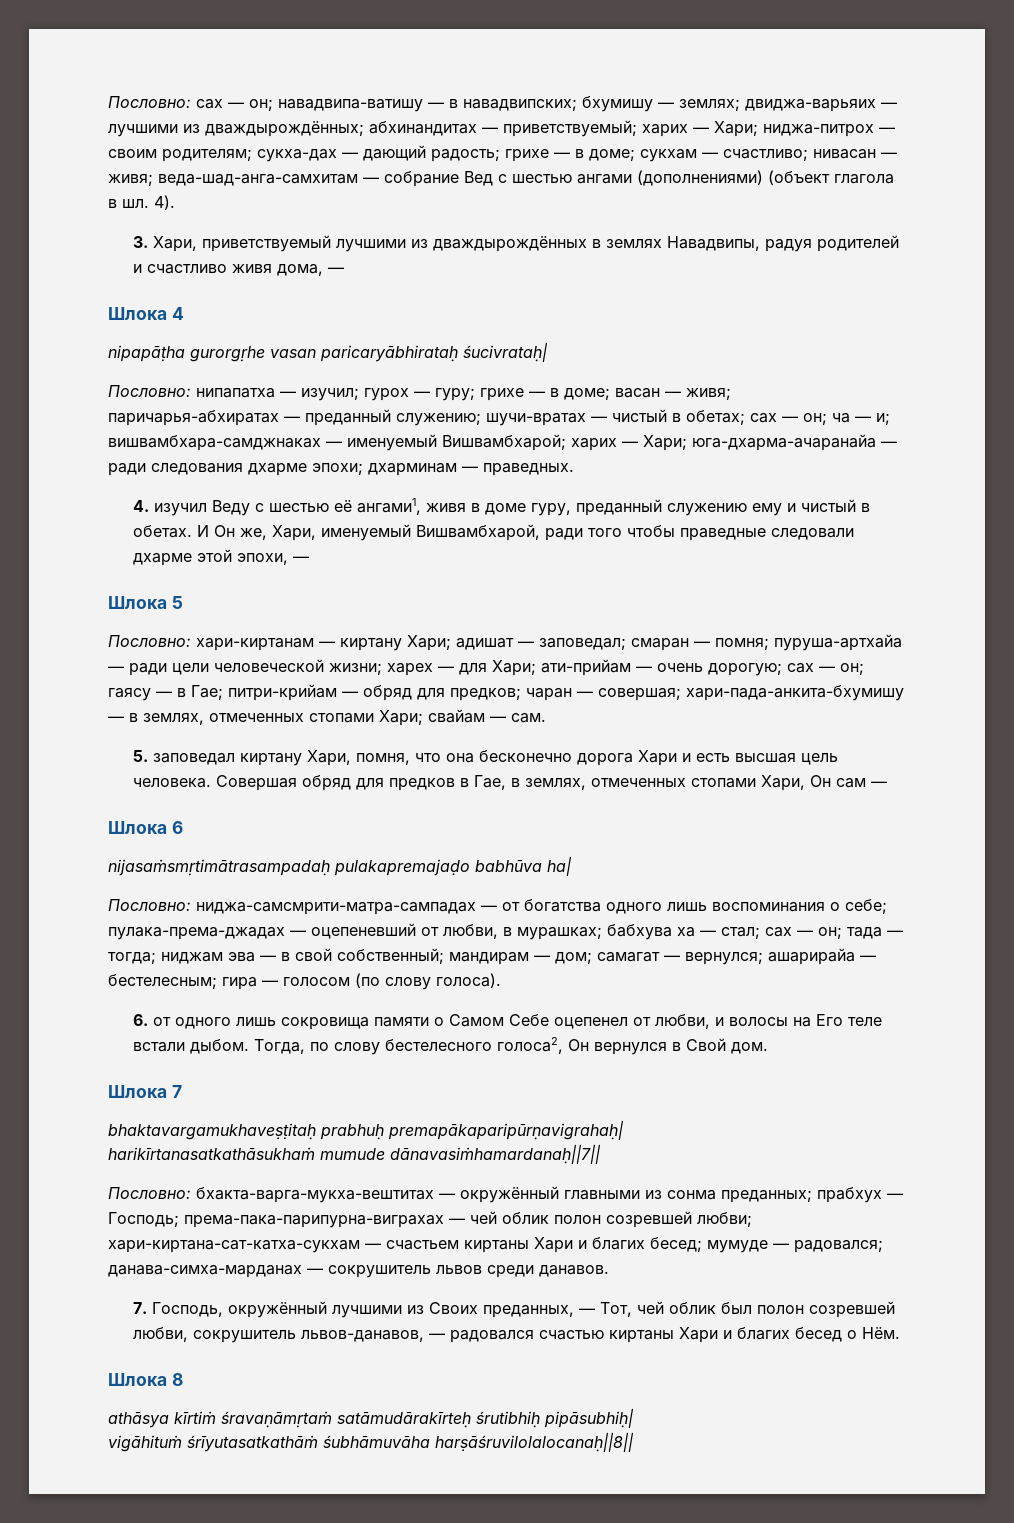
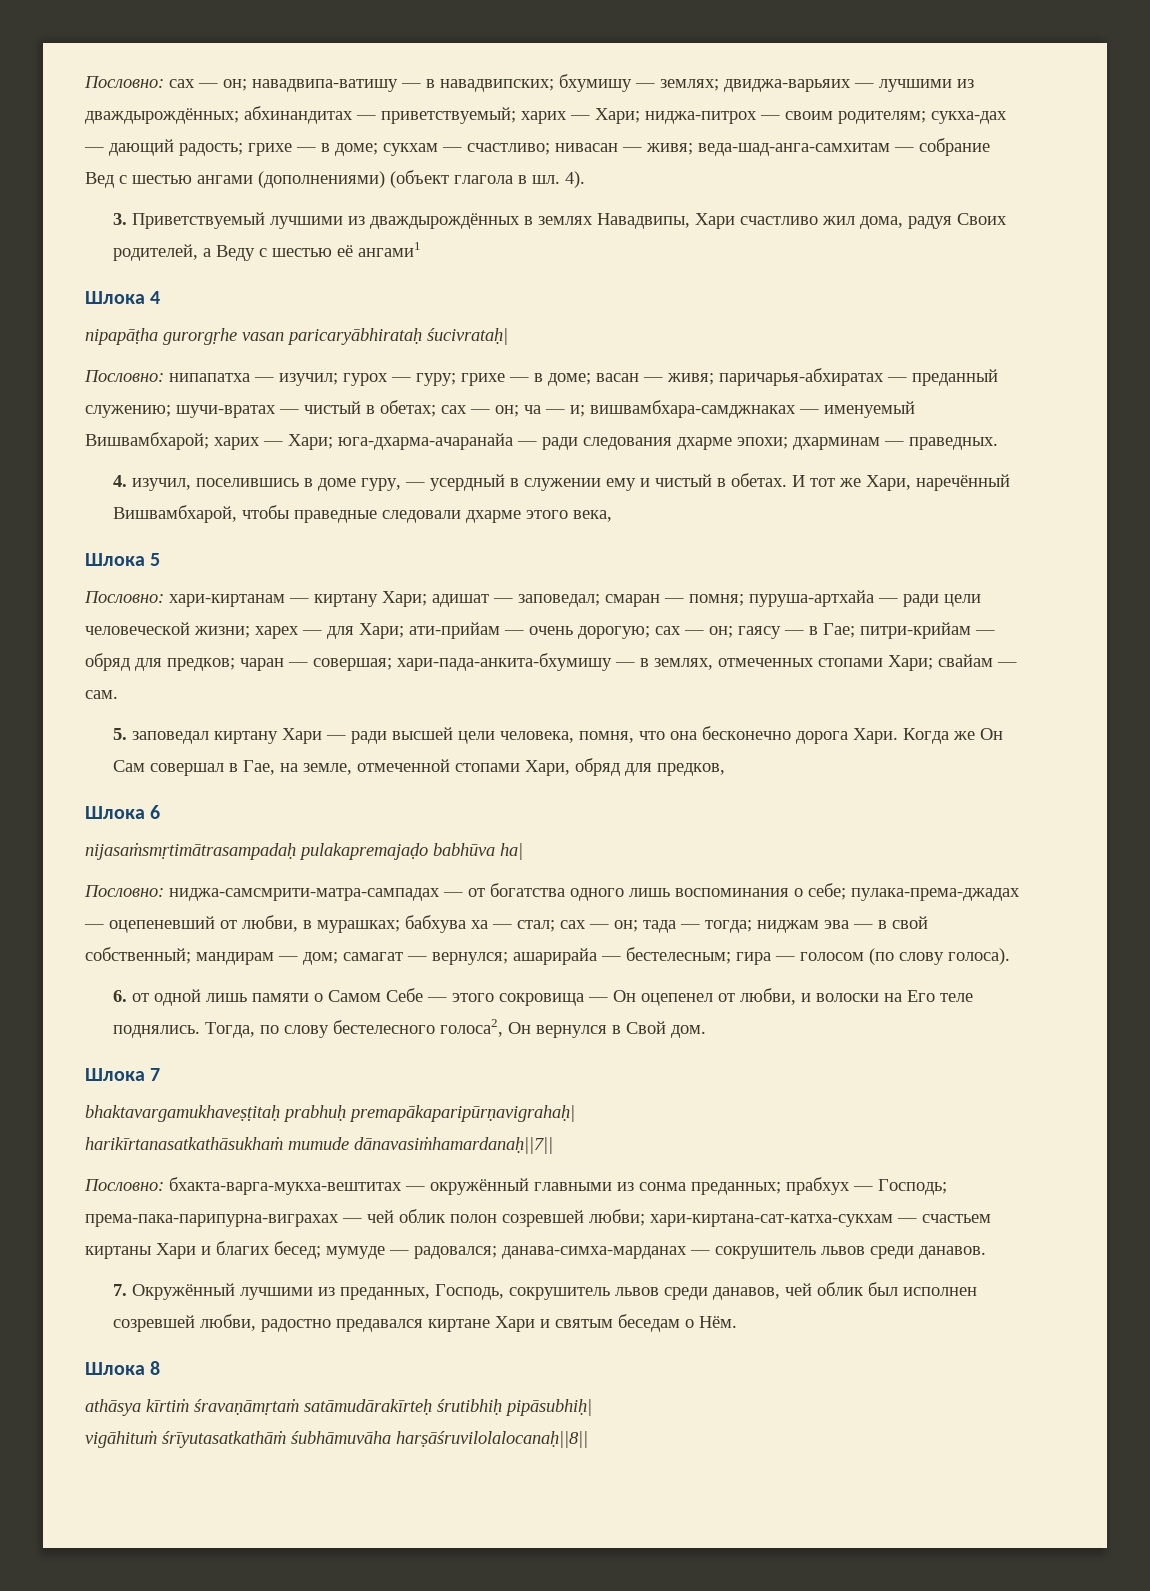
[152,235,331,252] Хари, приветствуемый -> [131,212,265,229] Приветствуемый
[764,235,899,252] [132,264,344,276] радуя родителей и счастливо живя дома, — -> [694,213,1007,229] [112,242,421,261] Хари счастливо жил дома, радуя Своих родителей, а Веду с шестью её ангами1
[153,498,747,516] изучил Веду с шестью её ангами1, живя в доме гуру, преданный служению -> [131,474,601,491] изучил, поселившись в доме гуру, — усердный в служении
[213,524,622,541] Он же, Хари, именуемый Вишвамбхарой, ради того -> [809,474,1010,491] [112,505,237,523] тот же Хари, наречённый Вишвамбхарой,
[196,549,309,565] этой эпохи, — -> [525,510,612,522] этого века,
[306,750,351,766] Хари, -> [281,727,574,744] Хари — ради высшей цели человека,
[637,750,838,766] [132,775,887,791] Хари и есть высшая цель человека. Совершая обряд для предков в Гае, в землях, отмеченных стопами Хари, Он сам — -> [852,728,1003,744] [112,758,725,776] Хари. Когда же Он Сам совершал в Гае, на земле, отмеченной стопами Хари, обряд для предков,
[174,1017,369,1030] одного лишь сокровища -> [153,989,247,1006] одной лишь
(549, 1020) none -> [426,990,636,1006] — этого сокровища — Он
[728,1017,788,1026] волосы -> [815,993,879,1002] волоски
[132,1039,249,1054] встали дыбом. -> [112,1025,200,1038] поднялись.
[151,1301,632,1318] Господь, окружённый лучшими из Своих преданных, — Тот, -> [131,1283,780,1300] Окружённый лучшими из преданных, Господь, сокрушитель львов среди данавов,
[756,1305,804,1314] полон -> [902,1287,977,1296] исполнен
[192,1327,842,1343] сокрушитель львов-данавов, — радовался счастью киртаны Хари и благих бесед -> [260,1314,680,1332] радостно предавался киртане Хари и святым беседам

